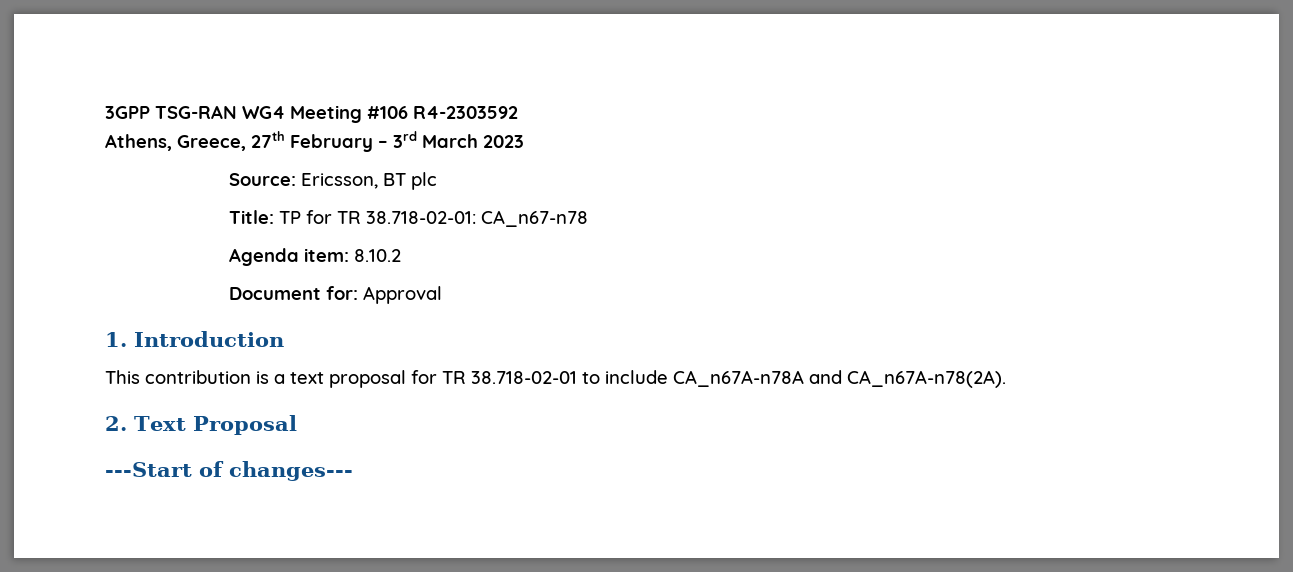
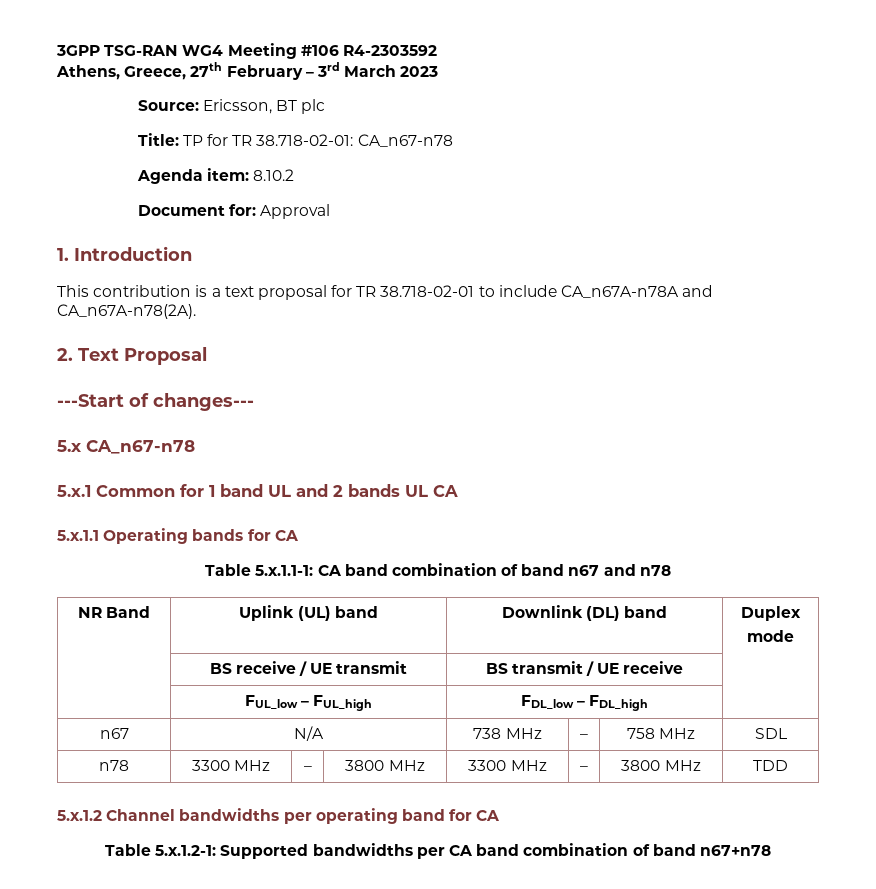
(353, 471) none -> [57,440,195,454] [57,484,458,497] [57,528,299,544] [205,563,671,576] [77,606,151,618] [239,605,378,621] [501,605,668,621] [741,606,801,621] [747,630,794,642] [209,661,408,676] [485,661,684,676] [244,695,373,711] [520,695,649,711] [99,728,129,739] [294,726,324,741] [473,728,542,739] [580,734,588,739] [626,728,696,739] [754,728,787,739] [99,760,129,771] [191,760,271,771] [303,766,312,771] [345,760,425,771] [468,760,547,771] [580,766,588,771] [621,760,701,771] [753,760,788,771] [57,808,501,824] [105,843,771,859] // 5.x CA_n67-n78 // 5.x.1 Common for 1 band UL and 2 bands UL CA // 5.x.1.1 Operating bands for CA // Table 5.x.1.1-1: CA band combination of band n67 and n78 // NR Band | Uplink (UL) band | Downlink (DL) band | Duplex // mode // | BS receive / UE transmit | BS transmit / UE receive | // | FUL_low – FUL_high | FDL_low – FDL_high | // n67 | N/A | 738 MHz | – | 758 MHz | SDL // n78 | 3300 MHz | – | 3800 MHz | 3300 MHz | – | 3800 MHz | TDD // 5.x.1.2 Channel bandwidths per operating band for CA // Table 5.x.1.2-1: Supported bandwidths per CA band combination of band n67+n78

